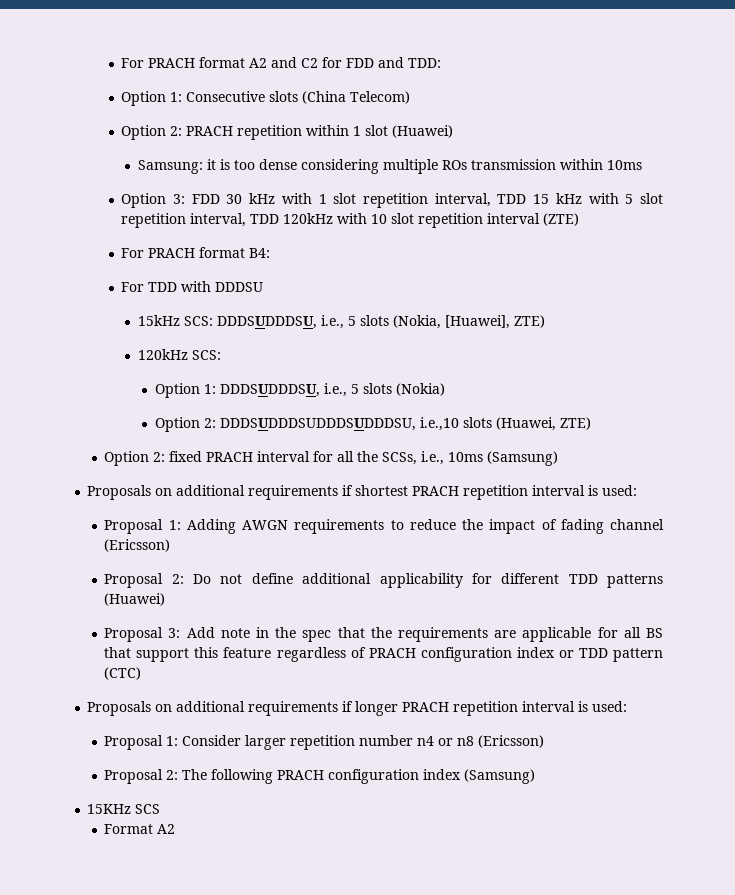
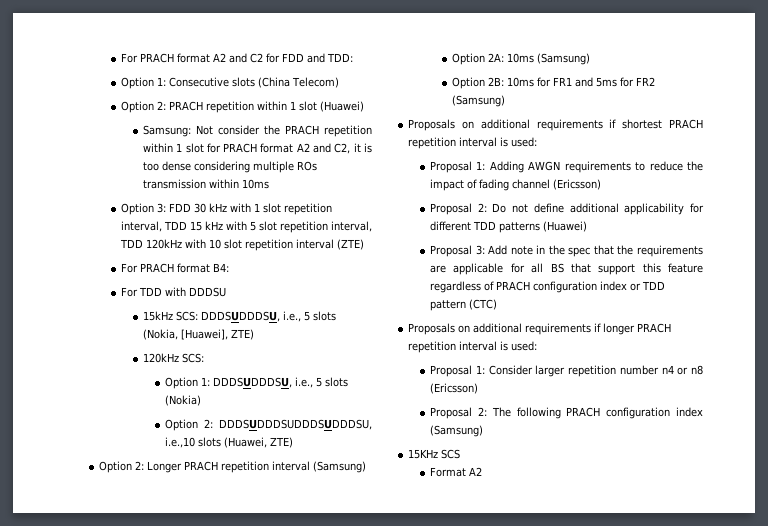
(204, 167) none -> [195,125,372,137] [142,143,351,154] Not consider the PRACH repetition within 1 slot for PRACH format A2 and C2,
[169,451,484,465] fixed PRACH interval for all the SCSs, i.e., 10ms -> [147,461,367,473] [451,53,590,65] [451,77,655,89] Longer PRACH repetition interval (Samsung) // Option 2A: 10ms (Samsung) // Option 2B: 10ms for FR1 and 5ms for FR2

